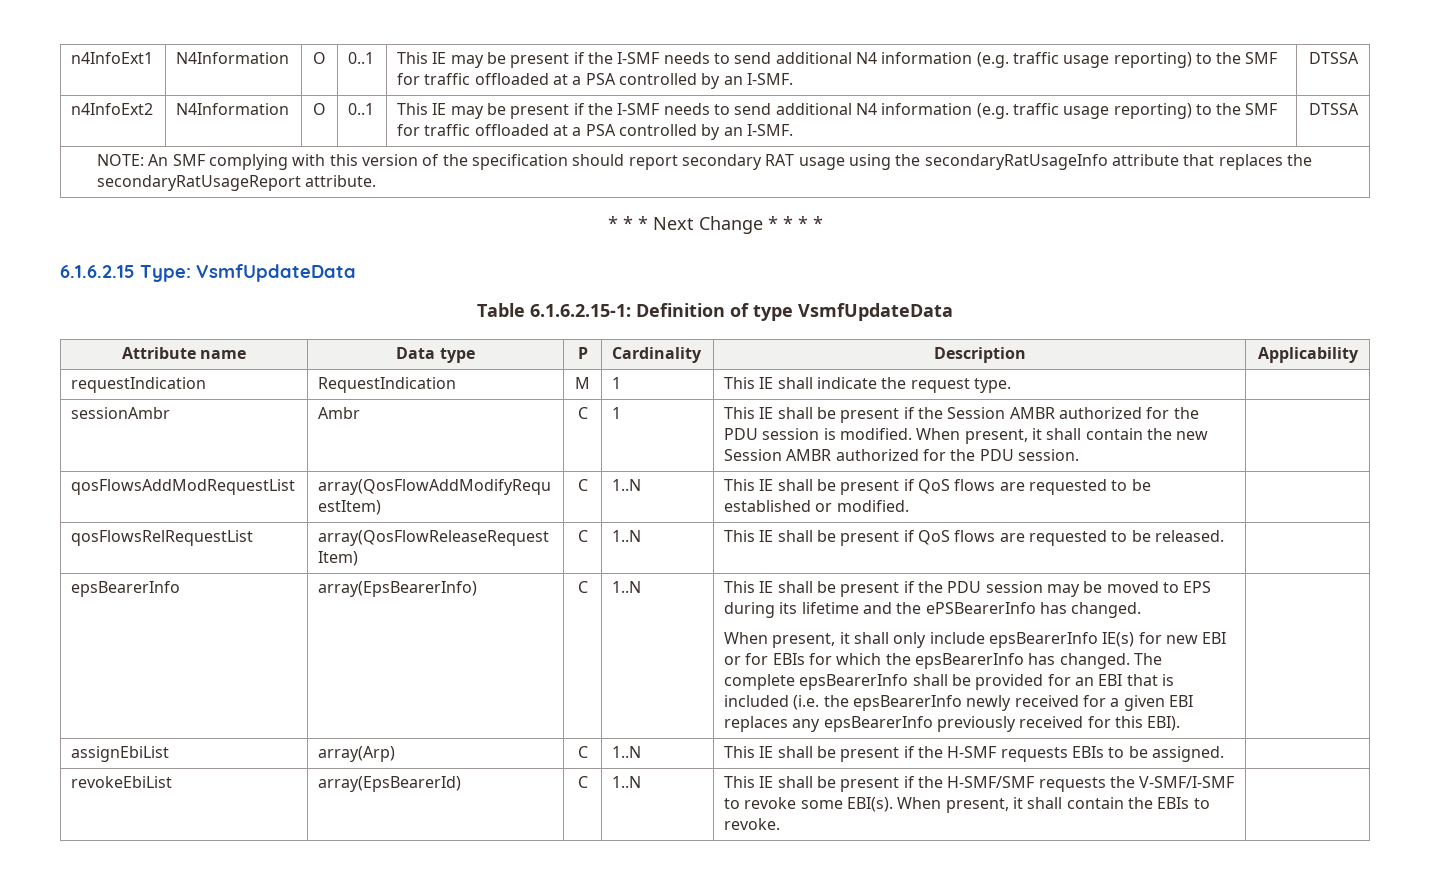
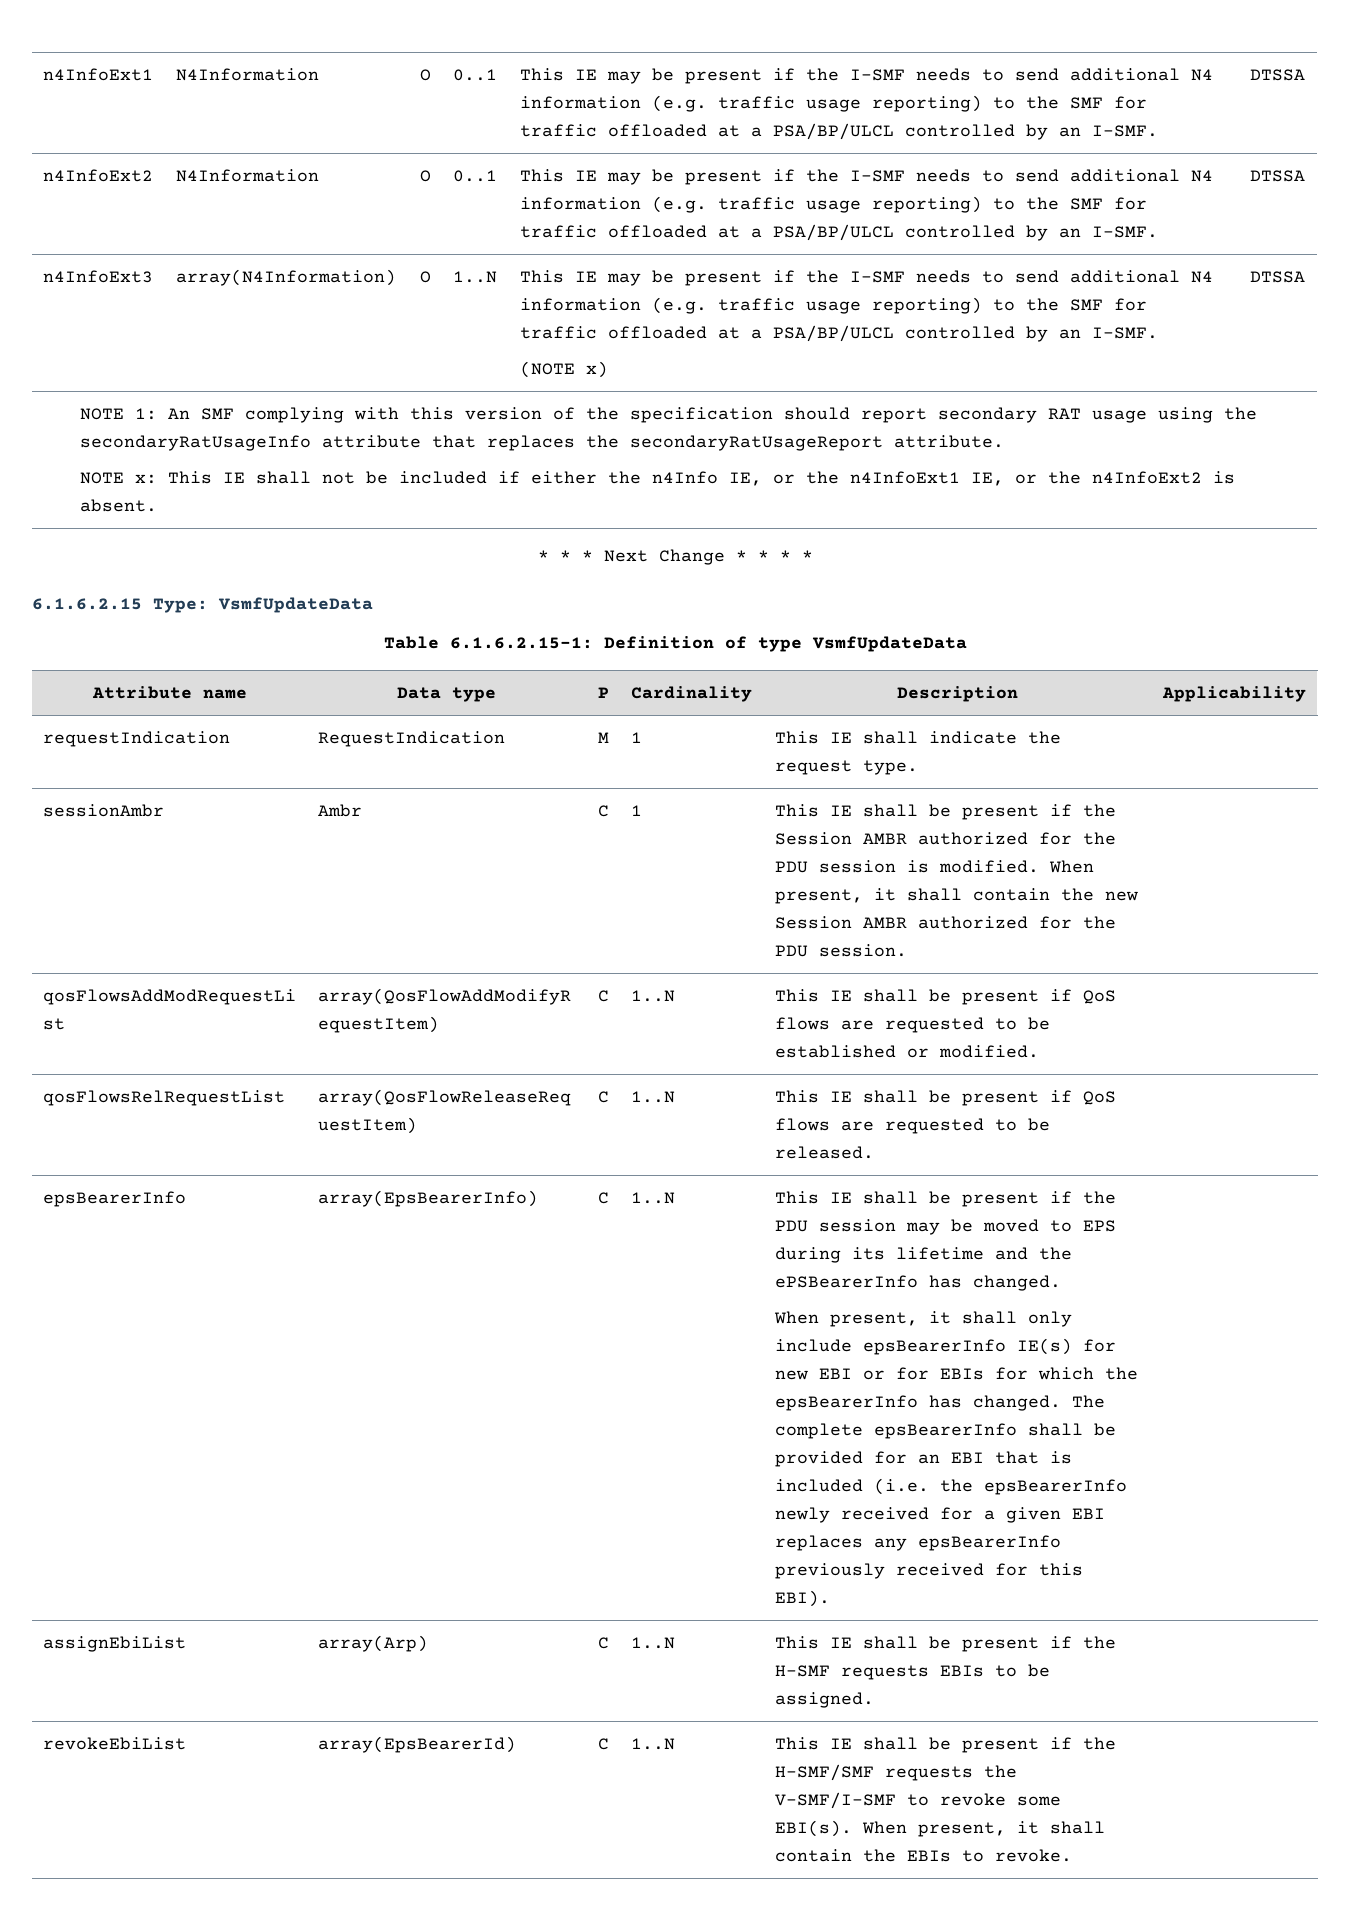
[585,73,616,85] PSA -> [773,123,895,140] PSA/BP/ULCL
[585,124,793,140] [1308,103,1359,115] [97,154,145,166] PSA controlled by an I-SMF. | DTSSA // NOTE: -> [773,224,1159,241] [1250,170,1305,182] [43,270,154,283] [176,269,397,286] [420,271,431,283] [453,271,498,283] [520,270,1214,286] [520,297,1148,314] [520,325,1159,342] [520,361,609,378] [1250,271,1305,283] [79,408,157,420] PSA/BP/ULCL controlled by an I-SMF. | DTSSA // n4InfoExt3 | array(N4Information) | O | 1..N | This IE may be present if the I-SMF needs to send additional N4 information (e.g. traffic usage reporting) to the SMF for traffic offloaded at a PSA/BP/ULCL controlled by an I-SMF. // (NOTE x) | DTSSA // NOTE 1:
(377, 181) none -> [79,471,1235,486] [79,499,157,512] // NOTE x: This IE shall not be included if either the n4Info IE, or the n4InfoExt1 IE, or the n4InfoExt2 is absent.

